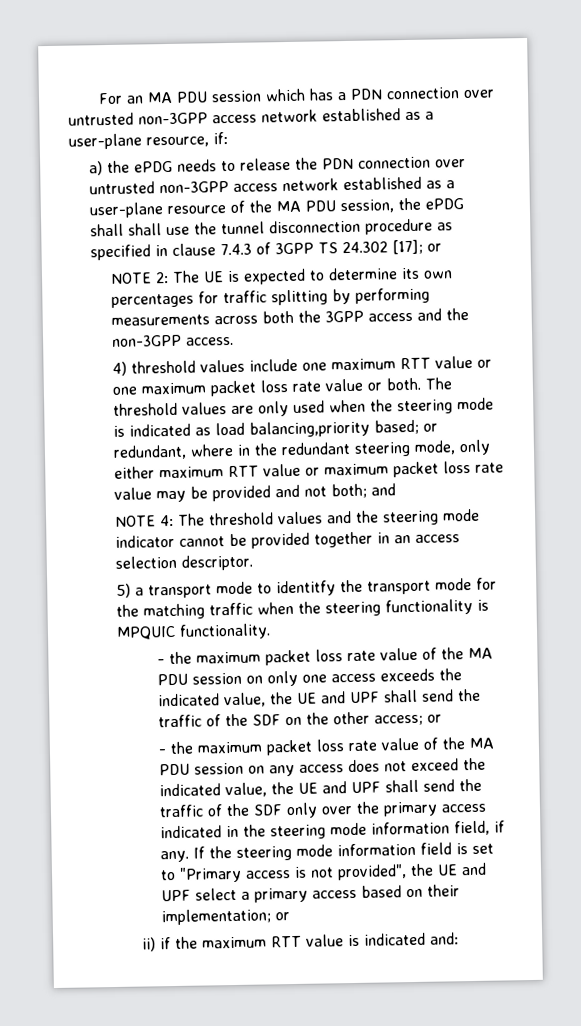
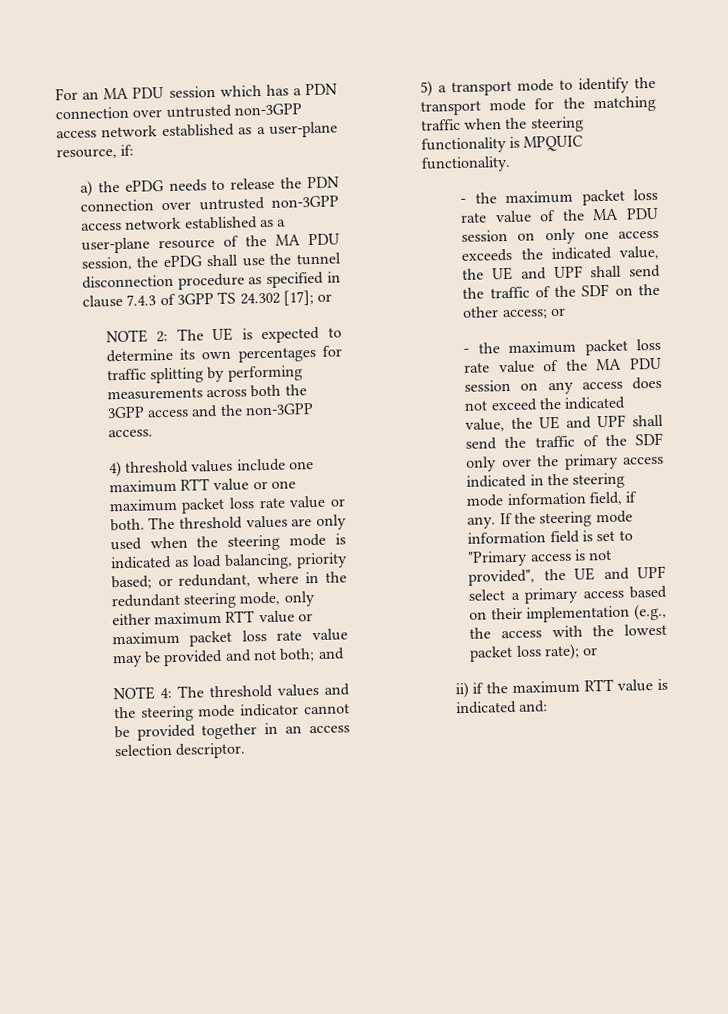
[127,223,162,236] shall -> (240, 260) none
[248,420,370,438] balancing,priority -> [223,552,348,570] balancing, priority
[275,580,336,597] identitfy -> [577,77,630,94] identify
[160,908,271,926] implementation; -> [526,603,667,623] [469,623,667,639] [469,643,580,662] implementation (e.g., the access with the lowest packet loss rate);

